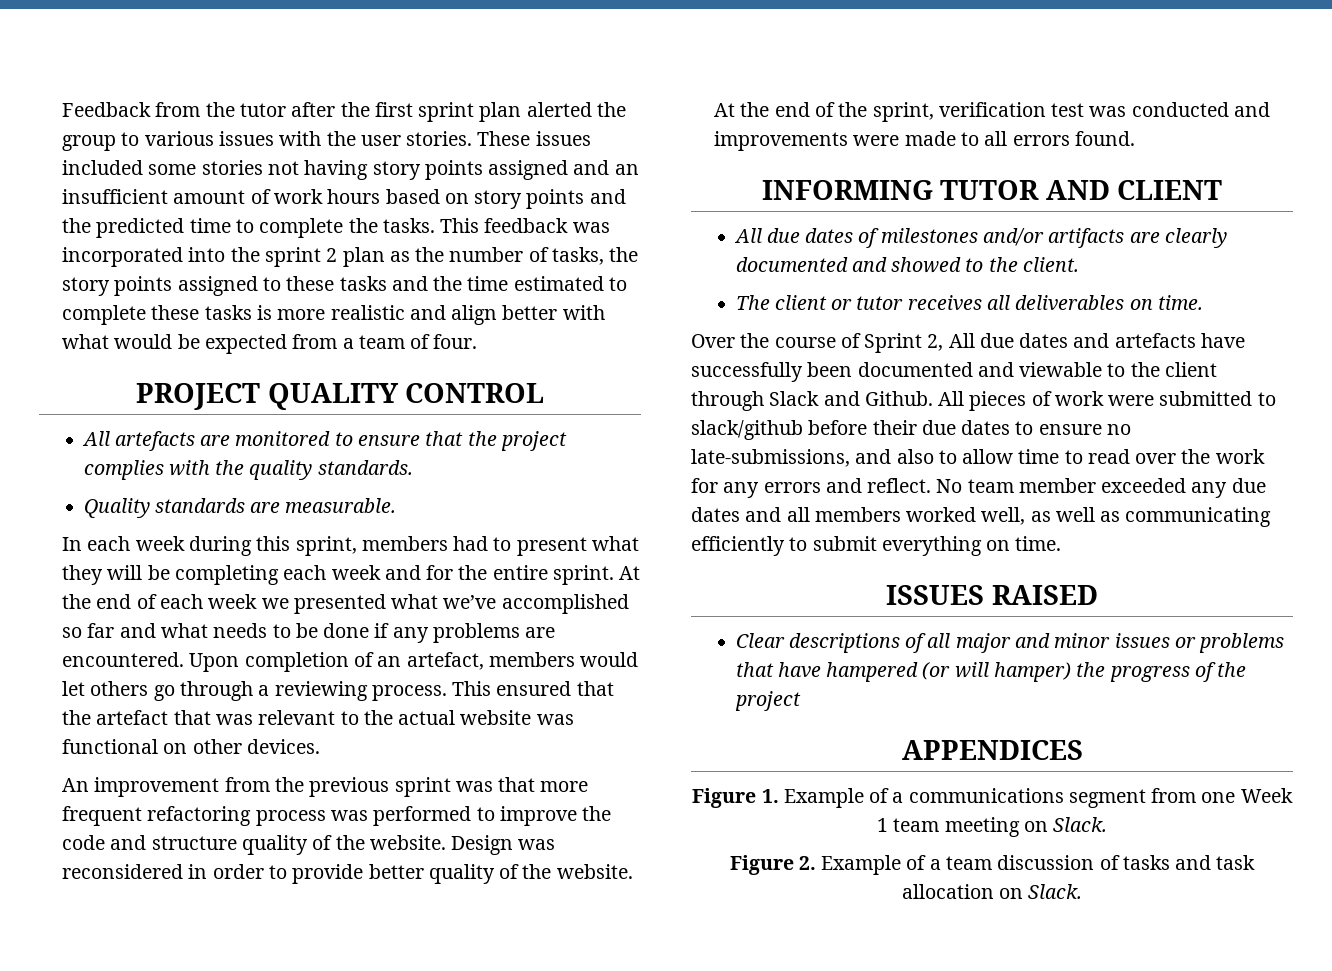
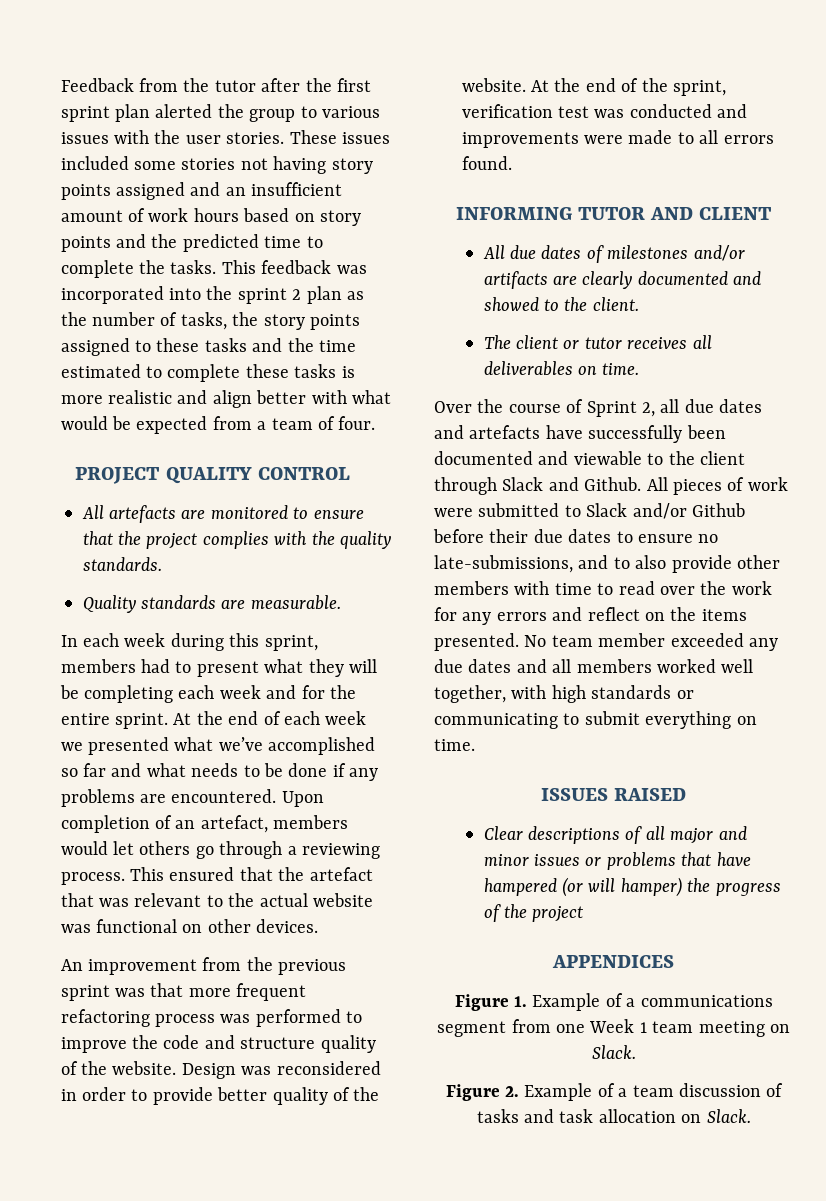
[948,333,975,348] All -> [660,399,680,413] all
[691,420,803,440] slack/github -> [586,503,745,519] Slack and/or Github
[896,449,1014,464] also to allow -> [613,555,780,573] [434,581,550,595] to also provide other members with
[867,478,932,493] reflect. -> [587,607,747,621] [434,633,519,651] reflect on the items presented.
[981,507,1272,527] [691,536,785,556] well, as well as communicating efficiently -> [721,659,754,673] [434,685,694,703] [434,713,558,729] well together, with high standards or communicating

